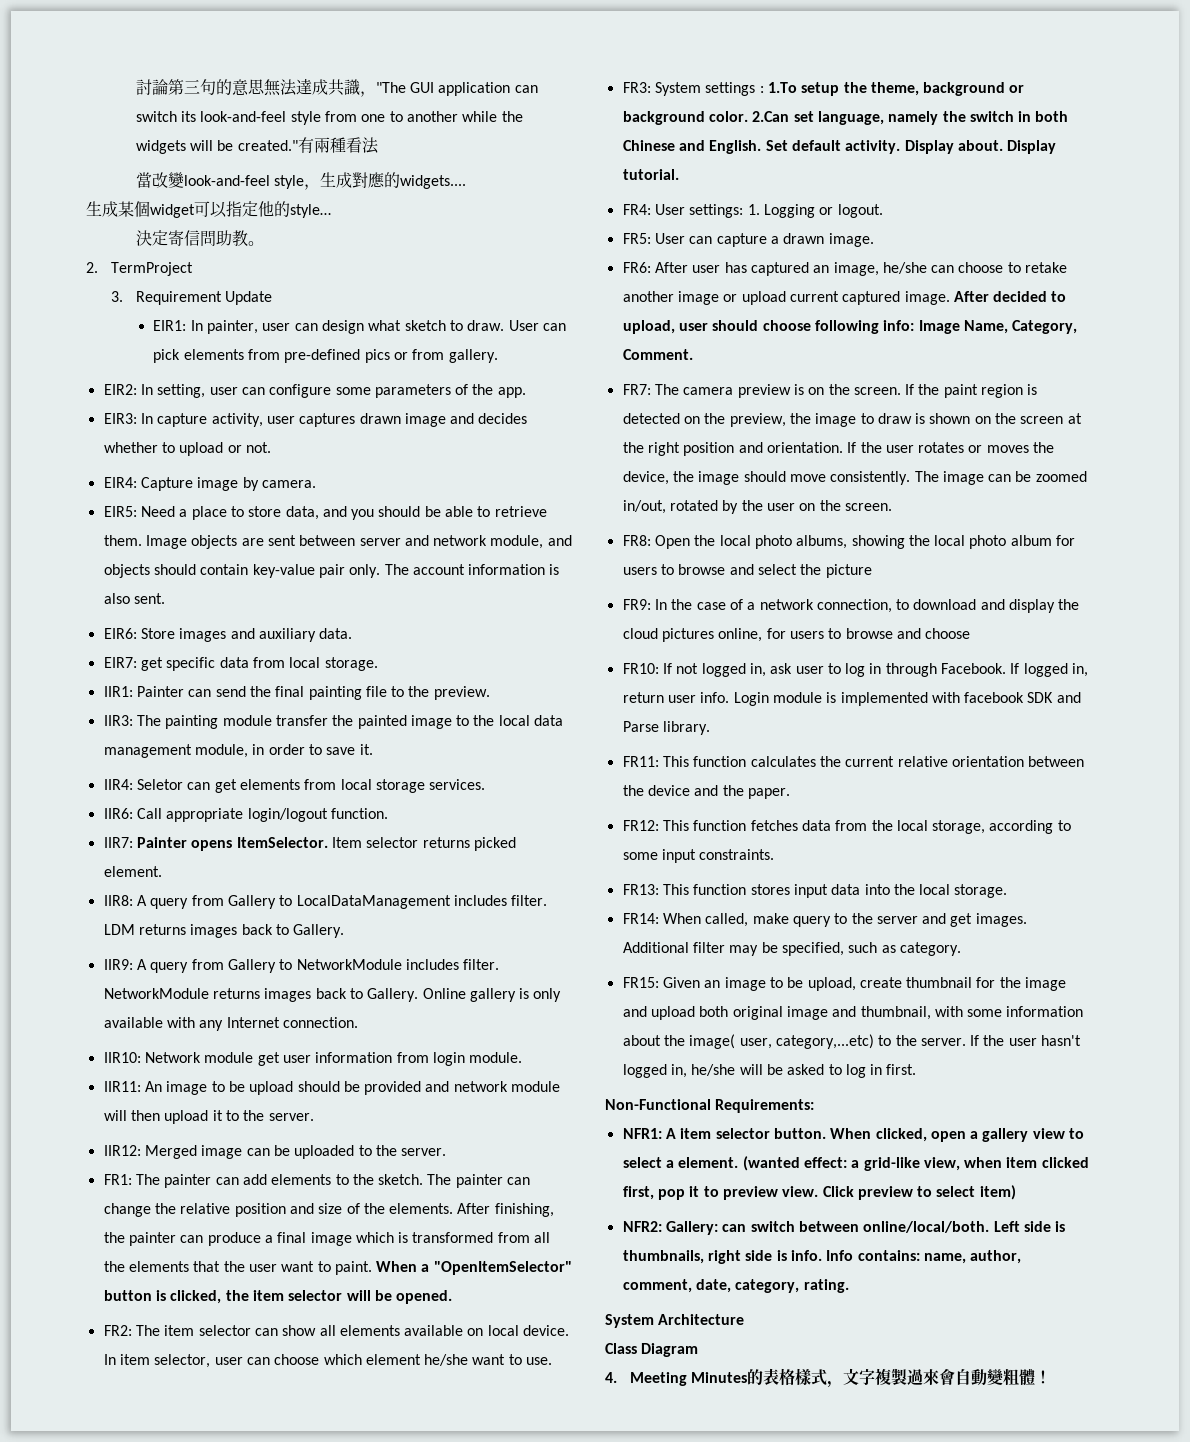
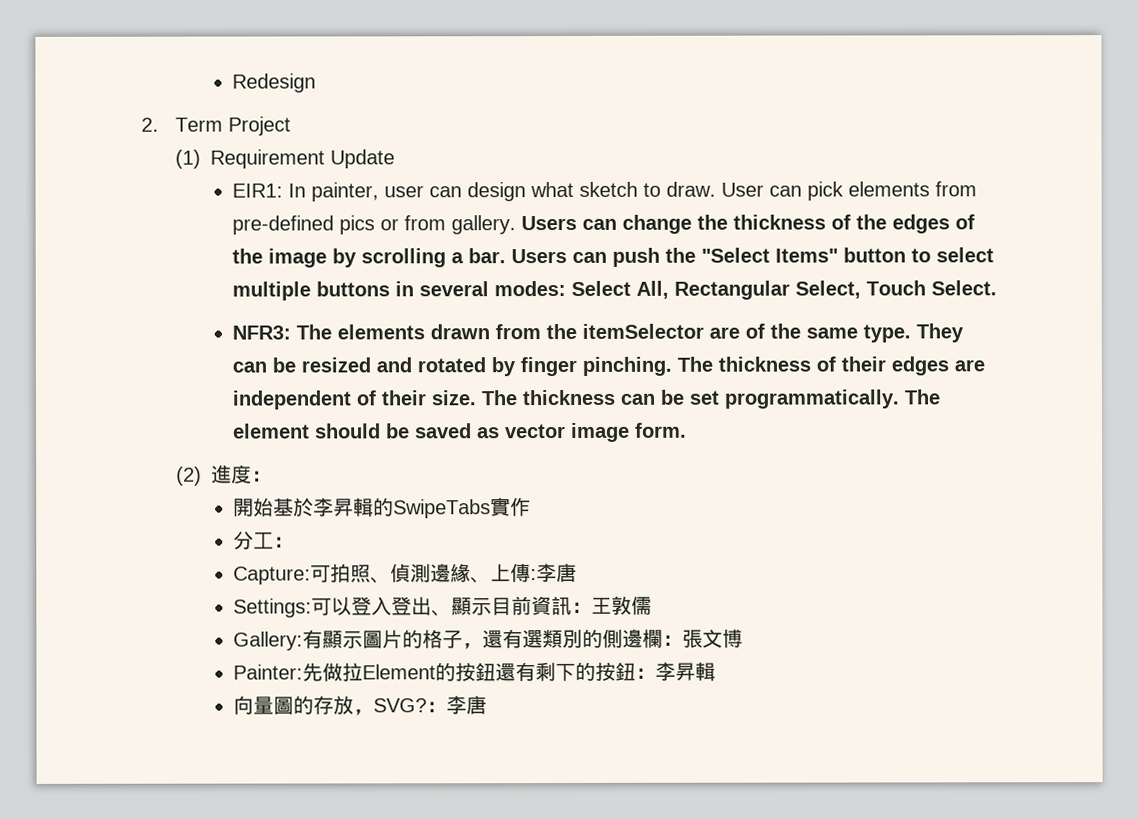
[135,78,538,97] [135,111,523,125] [135,137,379,154] [135,172,467,190] [86,201,331,218] [135,230,264,247] [86,262,193,276] [110,291,123,302] 討論第三句的意思無法達成共識，"The GUI application can switch its look-and-feel style from one to another while the widgets will be created."有兩種看法 // 當改變look-and-feel style，生成對應的widgets.... // 生成某個widget可以指定他的style… // 決定寄信問助教。 // 2. TermProject // 3. -> [231,73,316,93] [141,116,292,136] [175,149,202,169] Redesign // 2. Term Project // (1)
[103,384,526,398] [103,413,528,427] [103,442,271,456] [103,477,316,491] [103,506,547,520] [103,535,572,549] [103,564,560,578] [103,593,165,604] [103,628,353,642] [103,657,378,671] [103,686,490,700] [103,715,564,729] [103,744,373,758] [103,779,486,793] [103,808,388,822] [103,837,516,851] [103,866,162,877] [103,895,548,909] [103,924,345,938] [103,959,500,973] [103,988,562,1002] [103,1017,358,1031] [103,1052,523,1066] [103,1081,561,1095] [103,1110,314,1124] [103,1145,447,1159] [103,1174,531,1188] [103,1203,554,1217] [103,1232,551,1246] [103,1261,572,1275] [103,1290,453,1304] [103,1325,570,1336] [103,1354,553,1368] [622,82,1025,96] [622,111,1069,125] [622,140,1057,154] [622,169,679,180] [622,204,883,218] [622,233,874,247] [622,262,1068,276] [622,291,1067,305] [622,320,1078,334] [622,349,693,360] [622,384,1038,398] [622,413,1082,427] [622,442,1055,456] [622,471,1087,485] [622,500,892,514] [622,535,1076,549] [622,564,872,578] [622,599,1080,613] [622,628,971,642] [622,663,1089,677] [622,692,1081,706] [622,721,710,735] [622,756,1085,767] [622,785,790,799] [622,820,1071,834] [622,849,775,863] [622,884,1008,898] [622,913,1027,927] [622,942,961,956] [622,977,1067,991] [622,1006,1084,1020] [622,1034,1082,1049] [622,1064,917,1078] [605,1099,815,1113] [622,1128,1085,1142] [622,1156,1089,1171] [622,1185,1016,1200] [622,1221,1066,1235] [622,1250,1022,1264] [622,1279,849,1293] [605,1314,745,1328] [605,1343,699,1357] [605,1368,1052,1388] // EIR2: In setting, user can configure some parameters of the app. // EIR3: In capture activity, user captures drawn image and decides whether to upload or not. // EIR4: Capture image by camera. // EIR5: Need a place to store data, and you should be able to retrieve them. Image objects are sent between server and network module, and objects should contain key-value pair only. The account information is also sent. // EIR6: Store images and auxiliary data. // EIR7: get specific data from local storage. // IIR1: Painter can send the final painting file to the preview. // IIR3: The painting module transfer the painted image to the local data management module, in order to save it. // IIR4: Seletor can get elements from local storage services. // IIR6: Call appropriate login/logout function. // IIR7: Painter opens ItemSelector. Item selector returns picked element. // IIR8: A query from Gallery to LocalDataManagement includes filter. LDM returns images back to Gallery. // IIR9: A query from Gallery to NetworkModule includes filter. NetworkModule returns images back to Gallery. Online gallery is only available with any Internet connection. // IIR10: Network module get user information from login module. // IIR11: An image to be upload should be provided and network module will then upload it to the server. // IIR12: Merged image can be uploaded to the server. // FR1: The painter can add elements to the sketch. The painter can change the relative position and size of the elements. After finishing, the painter can produce a final image which is transformed from all the elements that the user want to paint. When a "OpenItemSelector" button is clicked, the item selector will be opened. // FR2: The item selector can show all elements available on local device. In item selector, user can choose which element he/she want to use. // FR3: System settings : 1.To setup the theme, background or background color. 2.Can set language, namely the switch in both Chinese and English. Set default activity. Display about. Display tutorial. // FR4: User settings: 1. Logging or logout. // FR5: User can capture a drawn image. // FR6: After user has captured an image, he/she can choose to retake another image or upload current captured image. After decided to upload, user should choose following info: Image Name, Category, Comment. // FR7: The camera preview is on the screen. If the paint region is detected on the preview, the image to draw is shown on the screen at the right position and orientation. If the user rotates or moves the device, the image should move consistently. The image can be zoomed in/out, rotated by the user on the screen. // FR8: Open the local photo albums, showing the local photo album for users to browse and select the picture // FR9: In the case of a network connection, to download and display the cloud pictures online, for users to browse and choose // FR10: If not logged in, ask user to log in through Facebook. If logged in, return user info. Login module is implemented with facebook SDK and Parse library. // FR11: This function calculates the current relative orientation between the device and the paper. // FR12: This function fetches data from the local storage, according to some input constraints. // FR13: This function stores input data into the local storage. // FR14: When called, make query to the server and get images. Additional filter may be specified, such as category. // FR15: Given an image to be upload, create thumbnail for the image and upload both original image and thumbnail, with some information about the image( user, category,...etc) to the server. If the user hasn't logged in, he/she will be asked to log in first. // Non-Functional Requirements: // NFR1: A item selector button. When clicked, open a gallery view to select a element. (wanted effect: a grid-like view, when item clicked first, pop it to preview view. Click preview to select item) // NFR2: Gallery: can switch between online/local/both. Left side is thumbnails, right side is info. Info contains: name, author, comment, date, category, rating. // System Architecture // Class Diagram // 4. Meeting Minutes的表格樣式，文字複製過來會自動變粗體！ -> [520,214,975,234] [231,247,994,268] [231,280,997,301] [231,323,964,343] [231,356,985,377] [231,389,940,410] [232,422,687,442] [176,464,273,486] [232,497,531,519] [232,530,294,550] [232,562,577,585] [232,595,652,618] [232,628,743,651] [232,661,716,682] [232,695,487,716] Users can change the thickness of the edges of the image by scrolling a bar. Users can push the "Select Items" button to select multiple buttons in several modes: Select All, Rectangular Select, Touch Select. // NFR3: The elements drawn from the itemSelector are of the same type. They can be resized and rotated by finger pinching. The thickness of their edges are independent of their size. The thickness can be set programmatically. The element should be saved as vector image form. // (2)進度： // 開始基於李昇輯的SwipeTabs實作 // 分工： // Capture:可拍照、偵測邊緣、上傳:李唐 // Settings:可以登入登出、顯示目前資訊：王敦儒 // Gallery:有顯示圖片的格子，還有選類別的側邊欄：張文博 // Painter:先做拉Element的按鈕還有剩下的按鈕：李昇輯 // 向量圖的存放，SVG?：李唐

